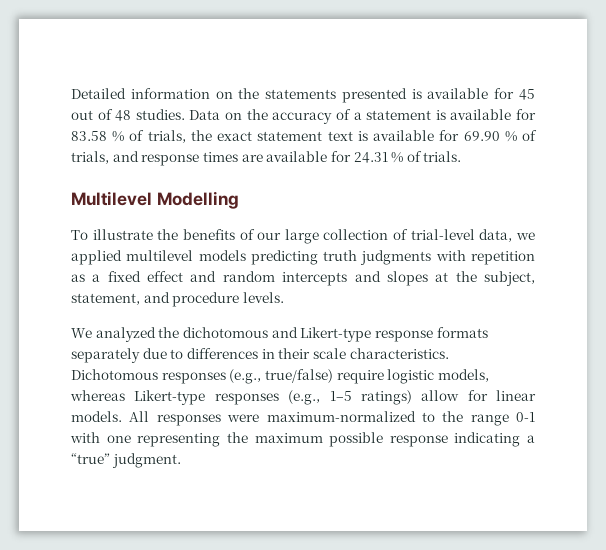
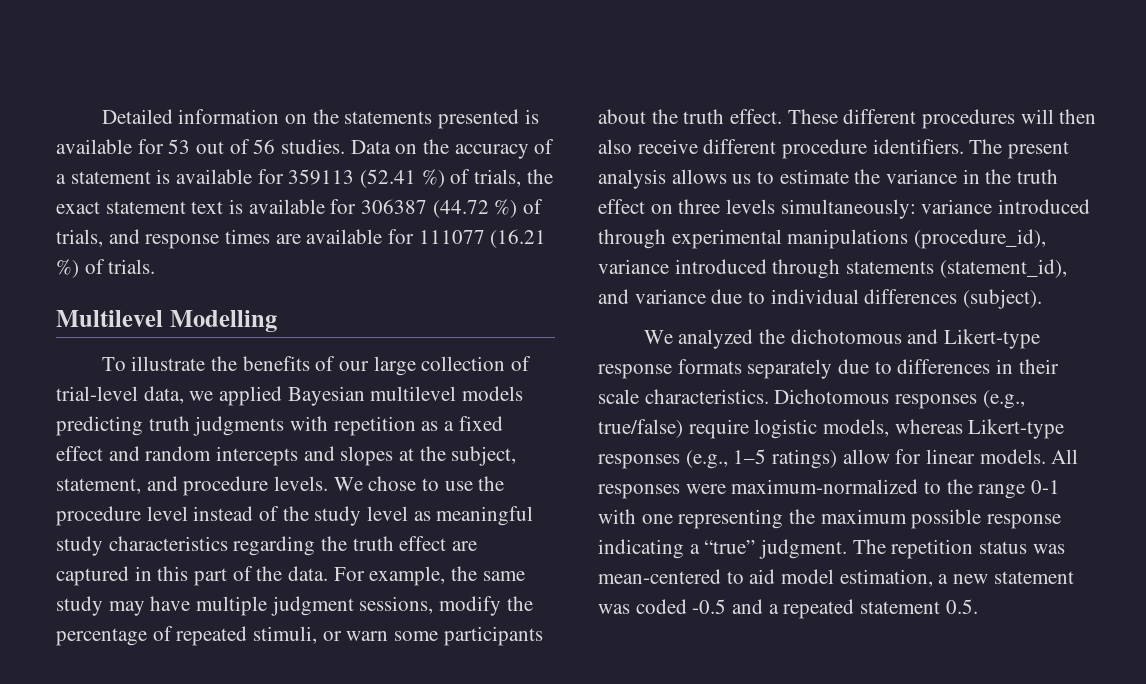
[519,89,535,100] 45 -> [168,139,191,154] 53
[115,110,132,121] 48 -> [253,139,276,154] 56
[71,131,125,142] 83.58 % -> [288,169,445,188] 359113 (52.41 %)
[463,131,517,142] 69.90 % -> [361,199,518,218] 306387 (44.72 %)
[353,152,404,163] 24.31 % -> [418,229,547,248] [56,259,79,278] 111077 (16.21 %)
(122, 257) none -> [287,386,365,406] Bayesian
(284, 297) none -> [333,476,505,491] [56,506,534,526] [56,536,478,556] [56,566,525,586] [56,596,533,616] [56,626,543,646] [598,109,1097,129] [598,139,1070,159] [598,169,1059,189] [598,199,1091,219] [598,229,1047,249] [598,259,1067,279] [598,289,1043,309] We chose to use the procedure level instead of the study level as meaningful study characteristics regarding the truth effect are captured in this part of the data. For example, the same study may have multiple judgment sessions, modify the percentage of repeated stimuli, or warn some participants about the truth effect. These different procedures will then also receive different procedure identifiers. The present analysis allows us to estimate the variance in the truth effect on three levels simultaneously: variance introduced through experimental manipulations (procedure_id), variance introduced through statements (statement_id), and variance due to individual differences (subject).
(181, 460) none -> [852,539,1065,559] [598,569,1074,587] [598,599,978,619] The repetition status was mean-centered to aid model estimation, a new statement was coded -0.5 and a repeated statement 0.5.

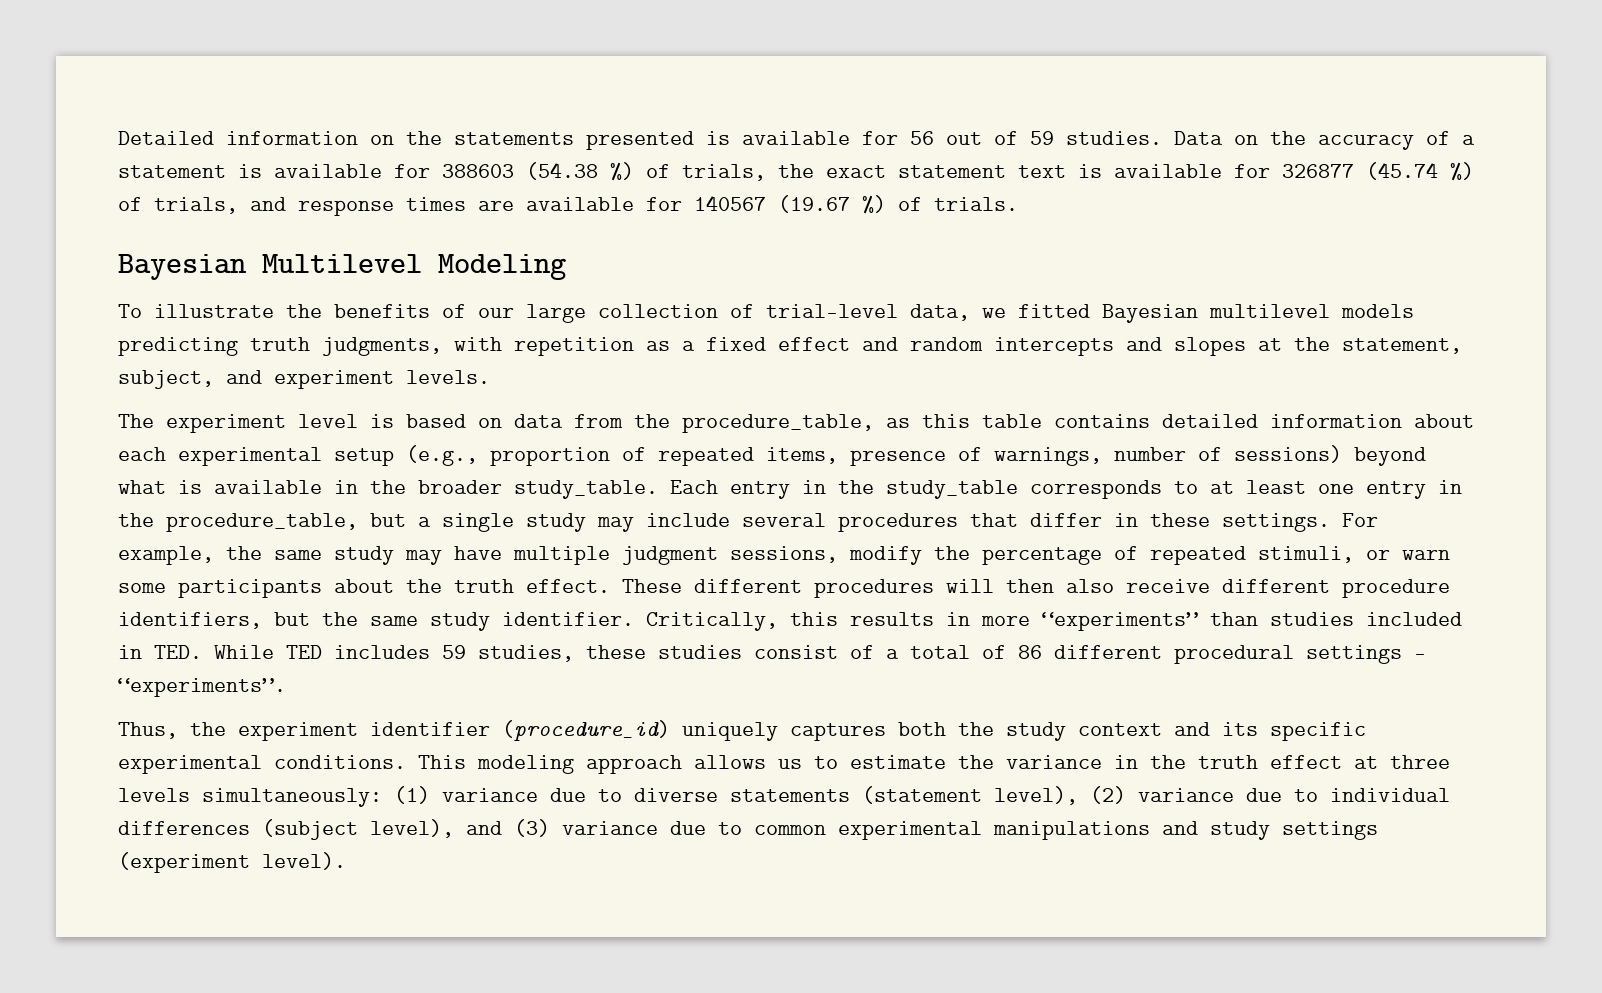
[168,139,191,154] 53 -> [910,131,934,145] 56
[253,139,276,154] 56 -> [1030,131,1054,145] 59
[288,169,417,188] 359113 (52.41 -> [442,162,598,180] 388603 (54.38
[361,199,489,218] 306387 (44.72 -> [1282,162,1438,180] 326877 (45.74
[418,229,547,248] 111077 (16.21 -> [694,195,850,213] 140567 (19.67
[56,310,277,332] Multilevel Modelling -> [118,254,566,280] Bayesian Multilevel Modeling
[219,386,283,406] applied -> [1018,304,1090,318] fitted
[193,416,285,436] judgments -> [322,337,442,356] judgments,
[451,446,517,466] [56,476,505,496] [56,506,534,526] [56,536,478,556] [56,566,329,586] subject, statement, and procedure levels. We chose to use the procedure level instead of the study level as meaningful study characteristics regarding the truth effect are captured in this part of the data. -> [1342,338,1462,354] [118,370,490,389] [118,414,1474,433] [118,445,1426,466] [118,480,1462,499] [118,513,1330,532] statement, subject, and experiment levels. // The experiment level is based on data from the procedure_table, as this table contains detailed information about each experimental setup (e.g., proportion of repeated items, presence of warnings, number of sessions) beyond what is available in the broader study_table. Each entry in the study_table corresponds to at least one entry in the procedure_table, but a single study may include several procedures that differ in these settings.
[872,139,1070,159] [598,169,666,189] identifiers. The present analysis -> [118,612,1462,631] [118,645,1426,664] [118,678,286,697] [118,720,1366,741] [118,755,682,774] identifiers, but the same study identifier. Critically, this results in more “experiments” than studies included in TED. While TED includes 59 studies, these studies consist of a total of 86 different procedural settings – “experiments”. // Thus, the experiment identifier (procedure_id) uniquely captures both the study context and its specific experimental conditions. This modeling approach
[650,204,673,214] on -> [1354,756,1378,769] at
[921,199,1091,214] [598,229,1047,249] [598,259,1067,279] [598,289,629,304] variance introduced through experimental manipulations (procedure_id), variance introduced through statements (statement_id), and -> [394,786,1126,805] (1) variance due to diverse statements (statement level), (2)
[963,289,1043,309] [643,329,1041,349] [598,359,1059,379] [598,389,1025,409] [598,419,1065,439] [598,449,1079,469] [598,479,1061,499] [598,509,1062,529] [598,539,1065,559] [598,569,1074,587] [598,599,978,619] (subject). // We analyzed the dichotomous and Likert-type response formats separately due to differences in their scale characteristics. Dichotomous responses (e.g., true/false) require logistic models, whereas Likert-type responses (e.g., 1–5 ratings) allow for linear models. All responses were maximum-normalized to the range 0-1 with one representing the maximum possible response indicating a “true” judgment. The repetition status was mean-centered to aid model estimation, a new statement was coded -0.5 and a repeated statement 0.5. -> [262,819,1378,840] [118,852,346,873] (subject level), and (3) variance due to common experimental manipulations and study settings (experiment level).

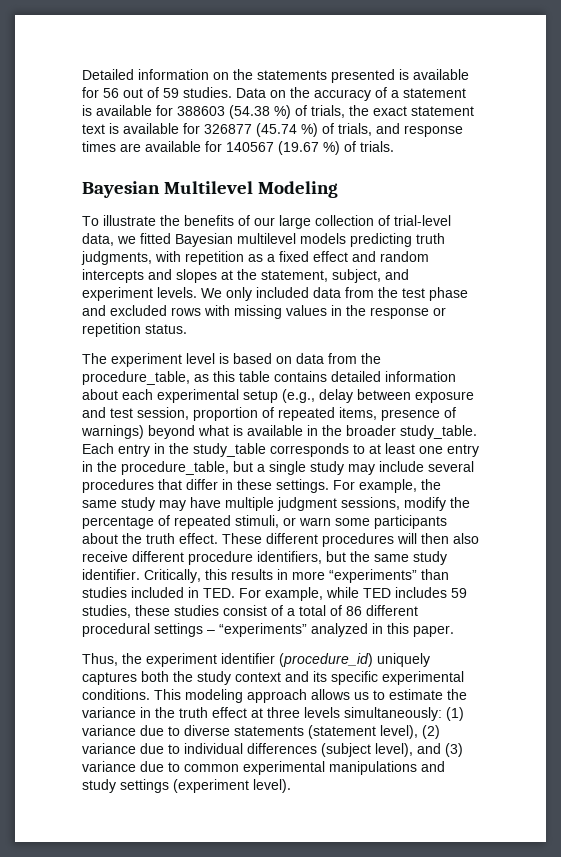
(490, 377) none -> [201,287,468,301] [82,305,446,319] [82,323,187,337] We only included data from the test phase and excluded rows with missing values in the response or repetition status.
(478, 455) none -> [319,389,474,403] [82,407,189,420] delay between exposure and test session,
[994,445,1342,466] warnings, number of sessions) -> [81,425,144,439] warnings)
[214,645,274,659] While -> [239,587,359,601] For example, while
[118,678,286,697] “experiments”. -> [219,623,454,637] “experiments” analyzed in this paper.

